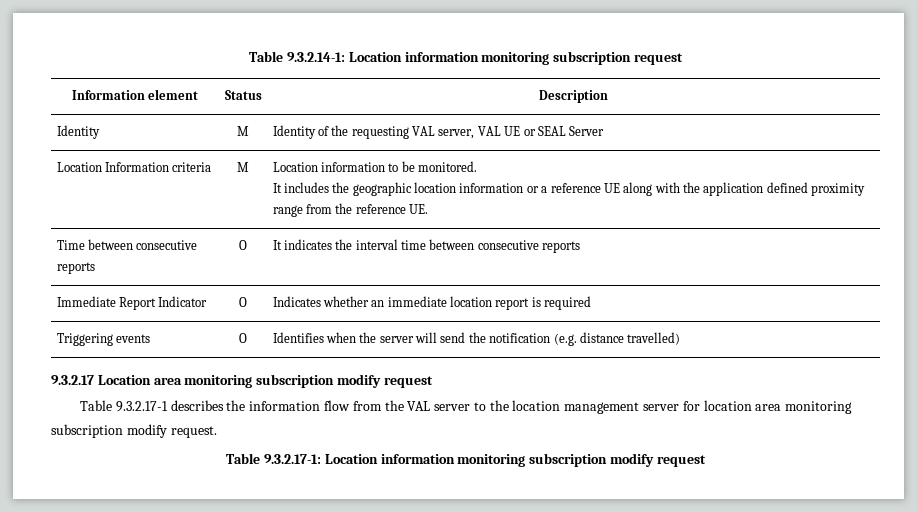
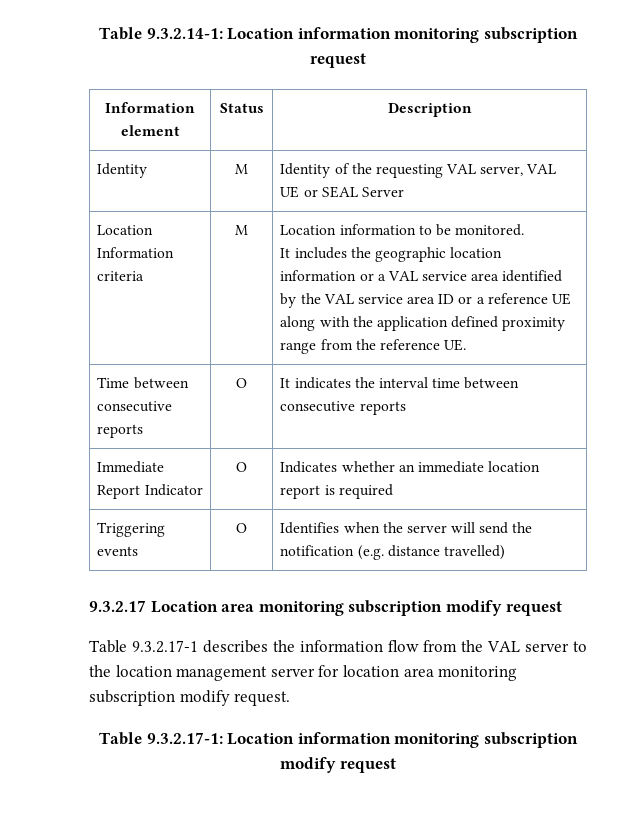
(548, 189) none -> [387,270,563,282] [280,293,485,308] VAL service area identified by the VAL service area ID or a

